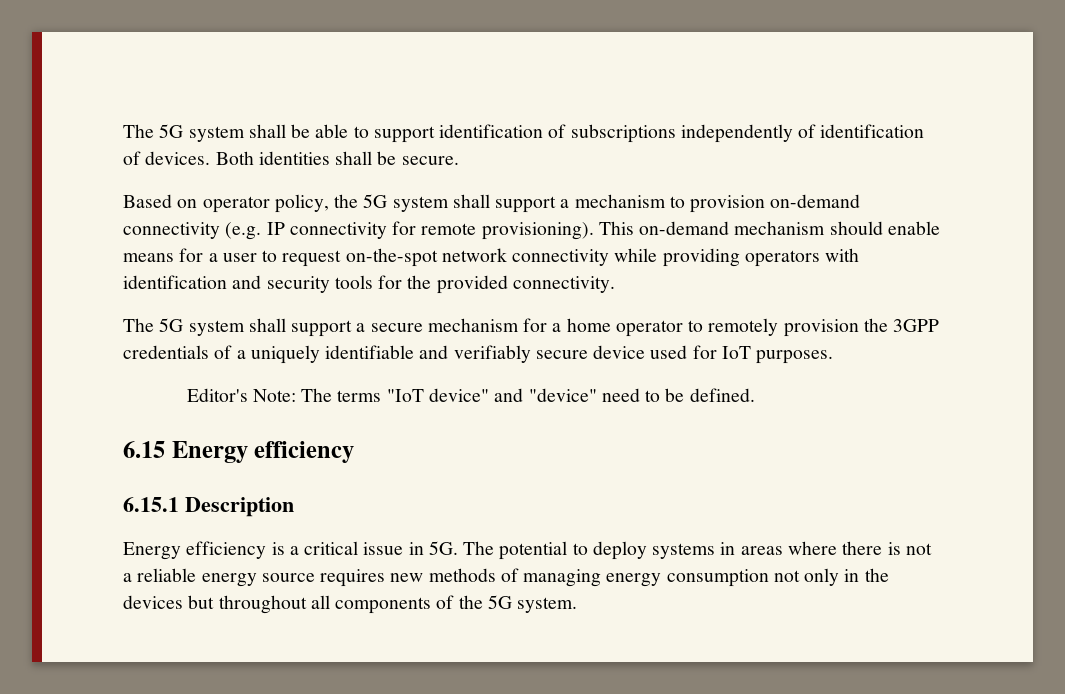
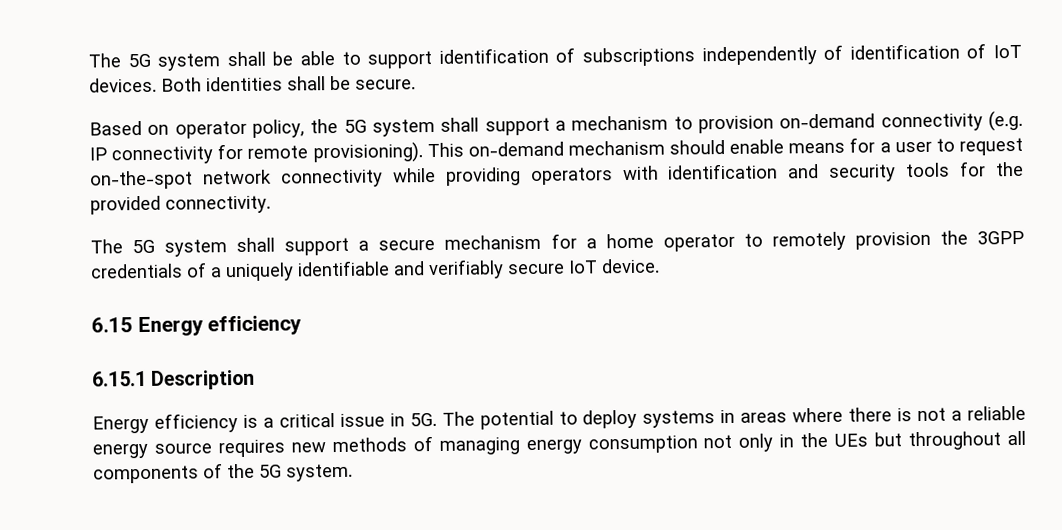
(141, 158) none -> [993,44,1023,59] IoT
[593,345,834,364] [186,388,755,402] device used for IoT purposes. // Editor's Note: The terms "IoT device" and "device" need to be defined. -> [568,258,660,274] IoT device.
[123,595,183,609] devices -> [834,433,869,447] UEs

